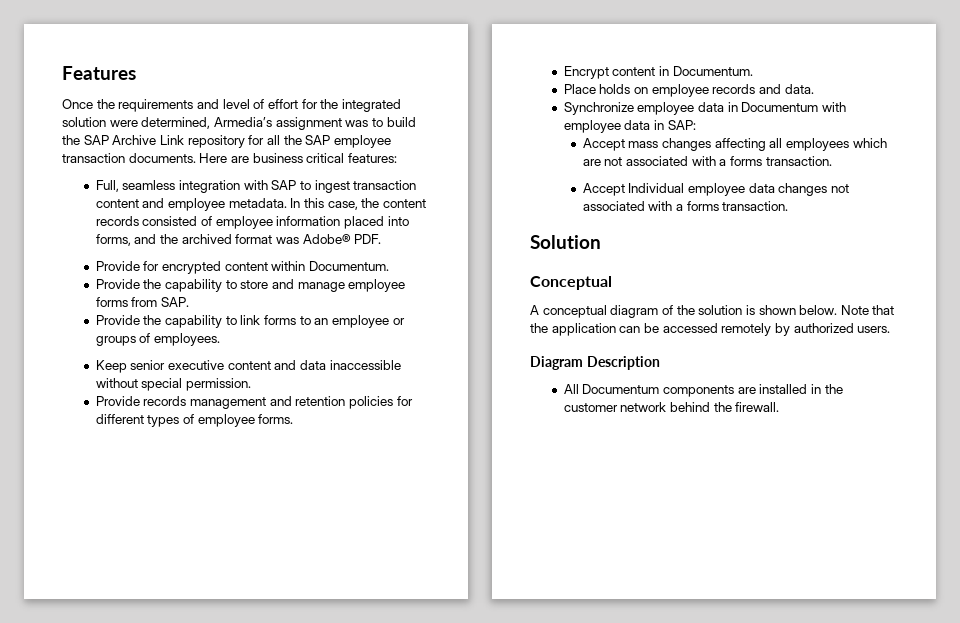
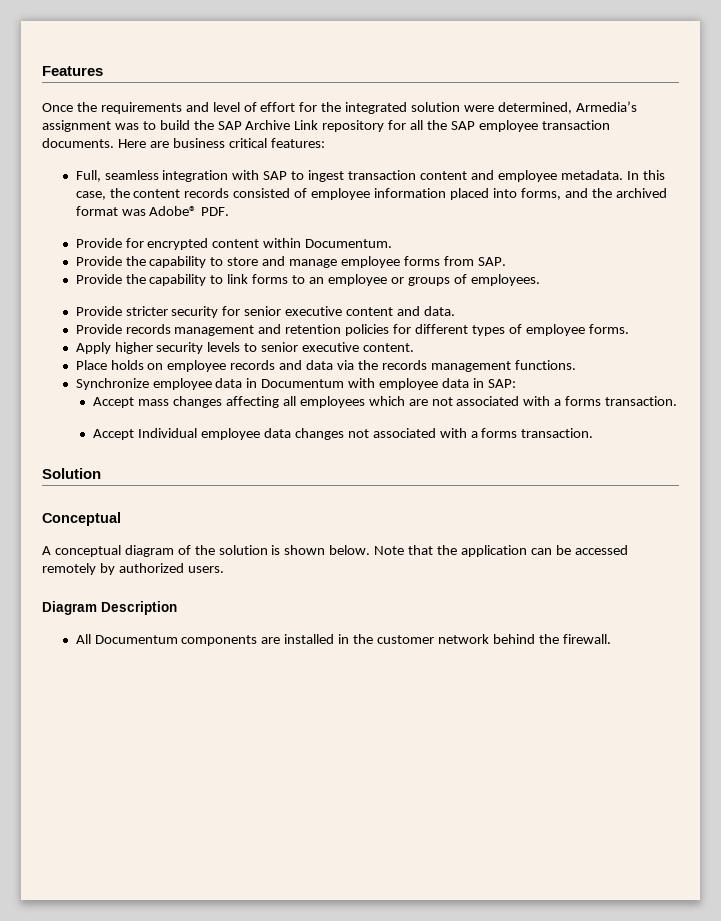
[95,360,401,373] [95,378,252,391] Keep senior executive content and data inaccessible without special permission. -> [75,306,455,318] Provide stricter security for senior executive content and data.
[563,66,753,79] Encrypt content in Documentum. -> [75,342,415,354] Apply higher security levels to senior executive content.
[784,84,814,94] data. -> [306,360,576,372] data via the records management functions.

